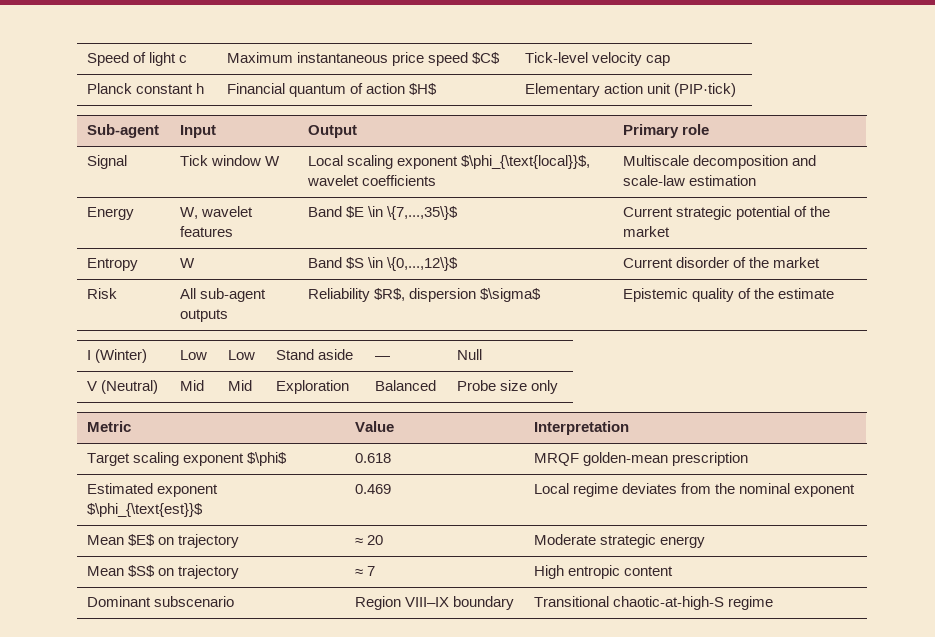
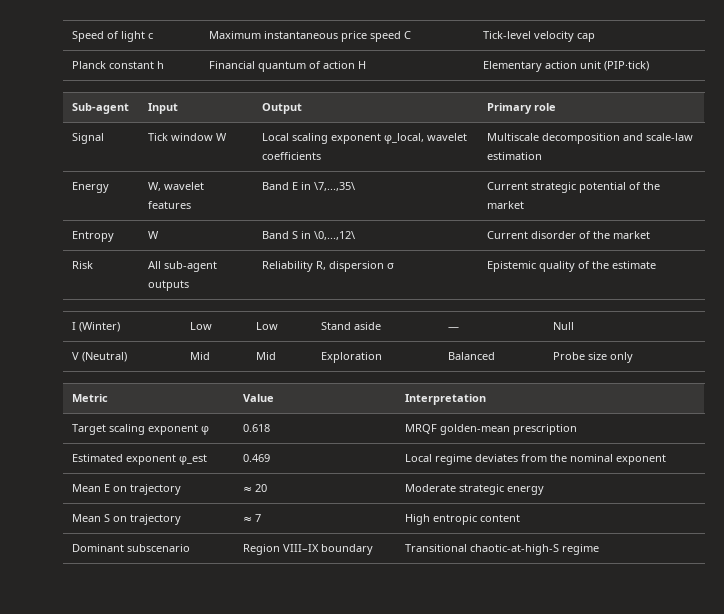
[472,52,501,64] $C$ -> [404,31,412,39] C
[409,83,438,95] $H$ -> [358,61,367,69] H
[461,155,591,169] $\phi_{\text{local}}$, -> [384,133,425,144] φ_local,
[346,206,459,220] $E \in \{7,...,35\}$ -> [292,182,356,191] E in \7,...,35\
[346,257,459,271] $S \in \{0,...,12\}$ -> [292,231,356,240] S in \0,...,12\
[374,288,542,302] $R$, dispersion $\sigma$ -> [316,261,395,272] R, dispersion σ
[247,452,288,466] $\phi$ -> [201,426,210,435] φ
[87,503,204,517] $\phi_{\text{est}}$ -> [179,454,208,465] φ_est
[128,534,156,546] $E$ -> [104,484,111,492] E
[128,565,156,577] $S$ -> [104,514,111,522] S

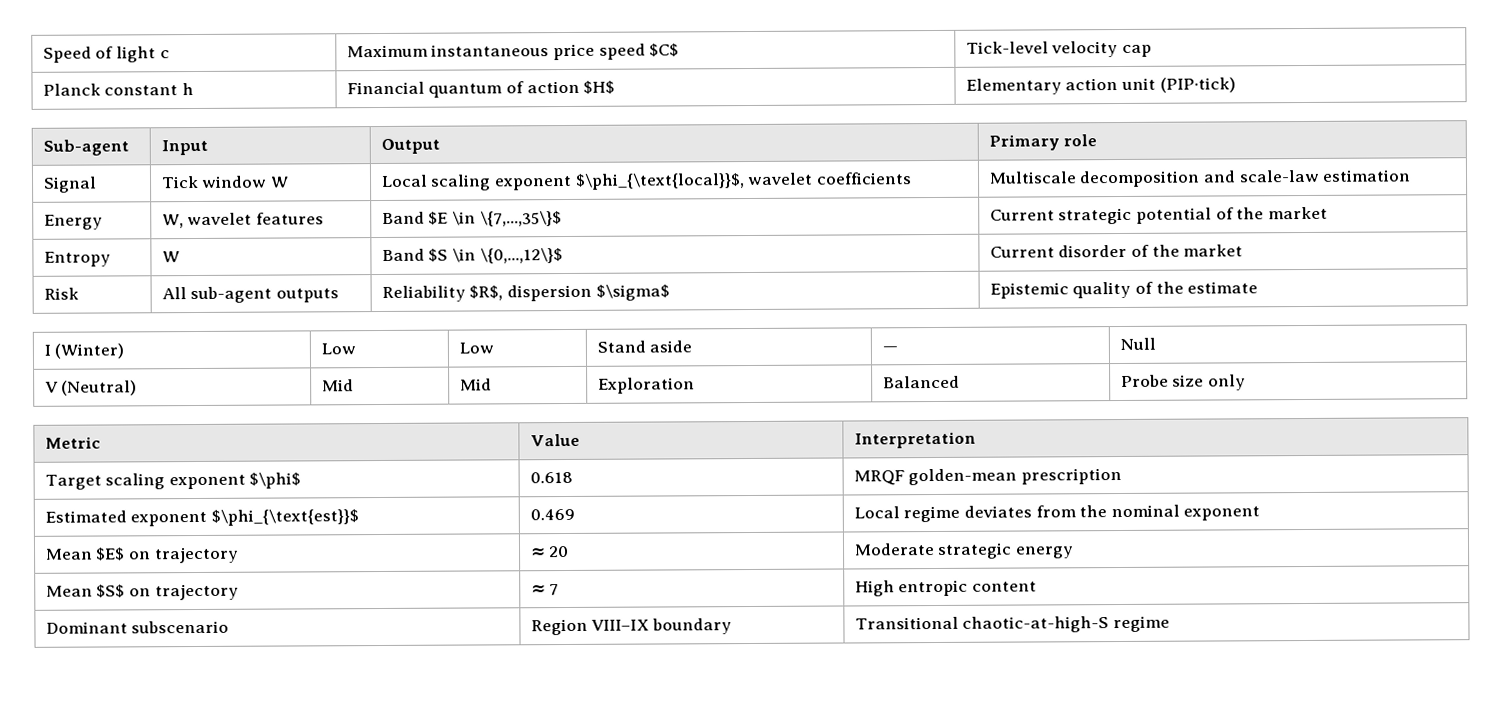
[404,31,412,39] C -> [649,43,680,57] $C$
[358,61,367,69] H -> [583,80,616,94] $H$
[384,133,425,144] φ_local, -> [574,173,745,190] $\phi_{\text{local}}$,
[292,182,356,191] E in \7,...,35\ -> [428,211,562,227] $E \in \{7,...,35\}$
[292,231,356,240] S in \0,...,12\ -> [428,248,563,264] $S \in \{0,...,12\}$
[316,261,395,272] R, dispersion σ -> [469,284,670,302] $R$, dispersion $\sigma$
[201,426,210,435] φ -> [249,472,302,489] $\phi$
[179,454,208,465] φ_est -> [210,509,359,526] $\phi_{\text{est}}$
[104,484,111,492] E -> [95,547,126,561] $E$
[104,514,111,522] S -> [96,584,126,598] $S$

